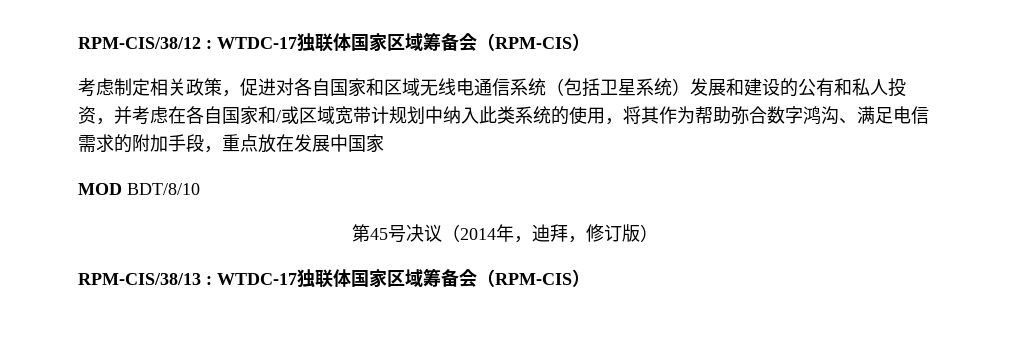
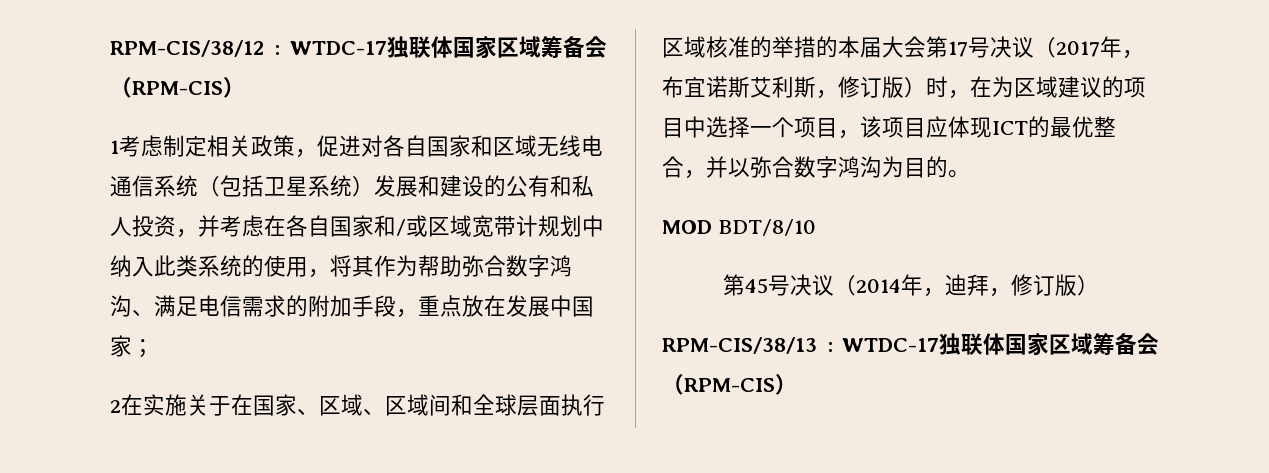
(590, 42) none -> [110,140,119,154] 1
(384, 143) none -> [132,339,154,358] [110,394,605,416] [662,36,1144,59] [662,76,1146,99] [662,116,1116,139] [662,156,970,179] ； // 2在实施关于在国家、区域、区域间和全球层面执行区域核准的举措的本届大会第17号决议（2017年，布宜诺斯艾利斯，修订版）时，在为区域建议的项目中选择一个项目，该项目应体现ICT的最优整合，并以弥合数字鸿沟为目的。

